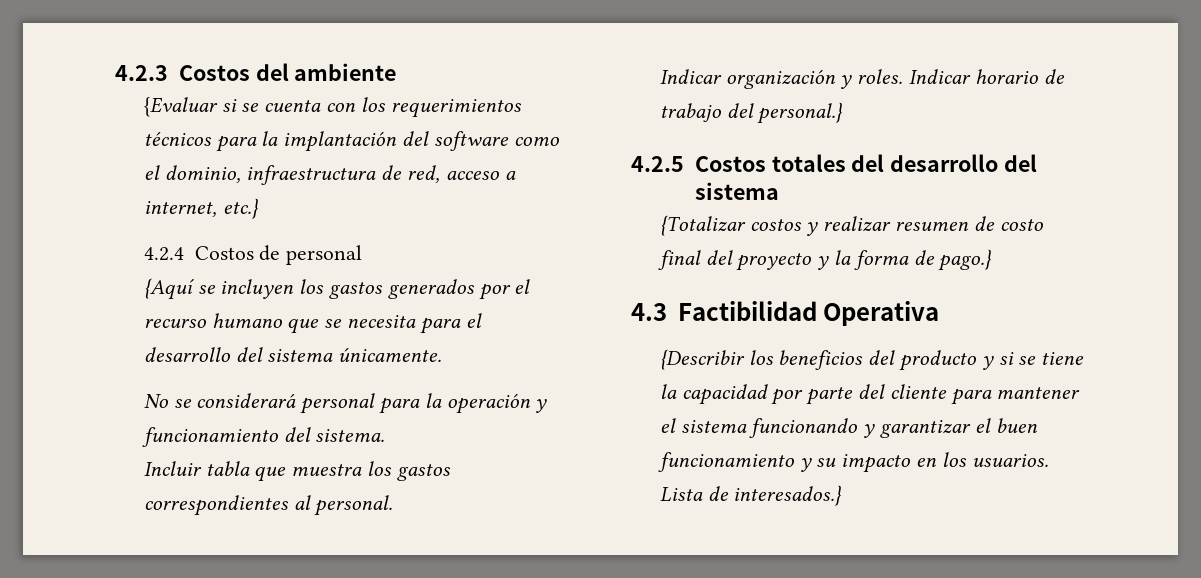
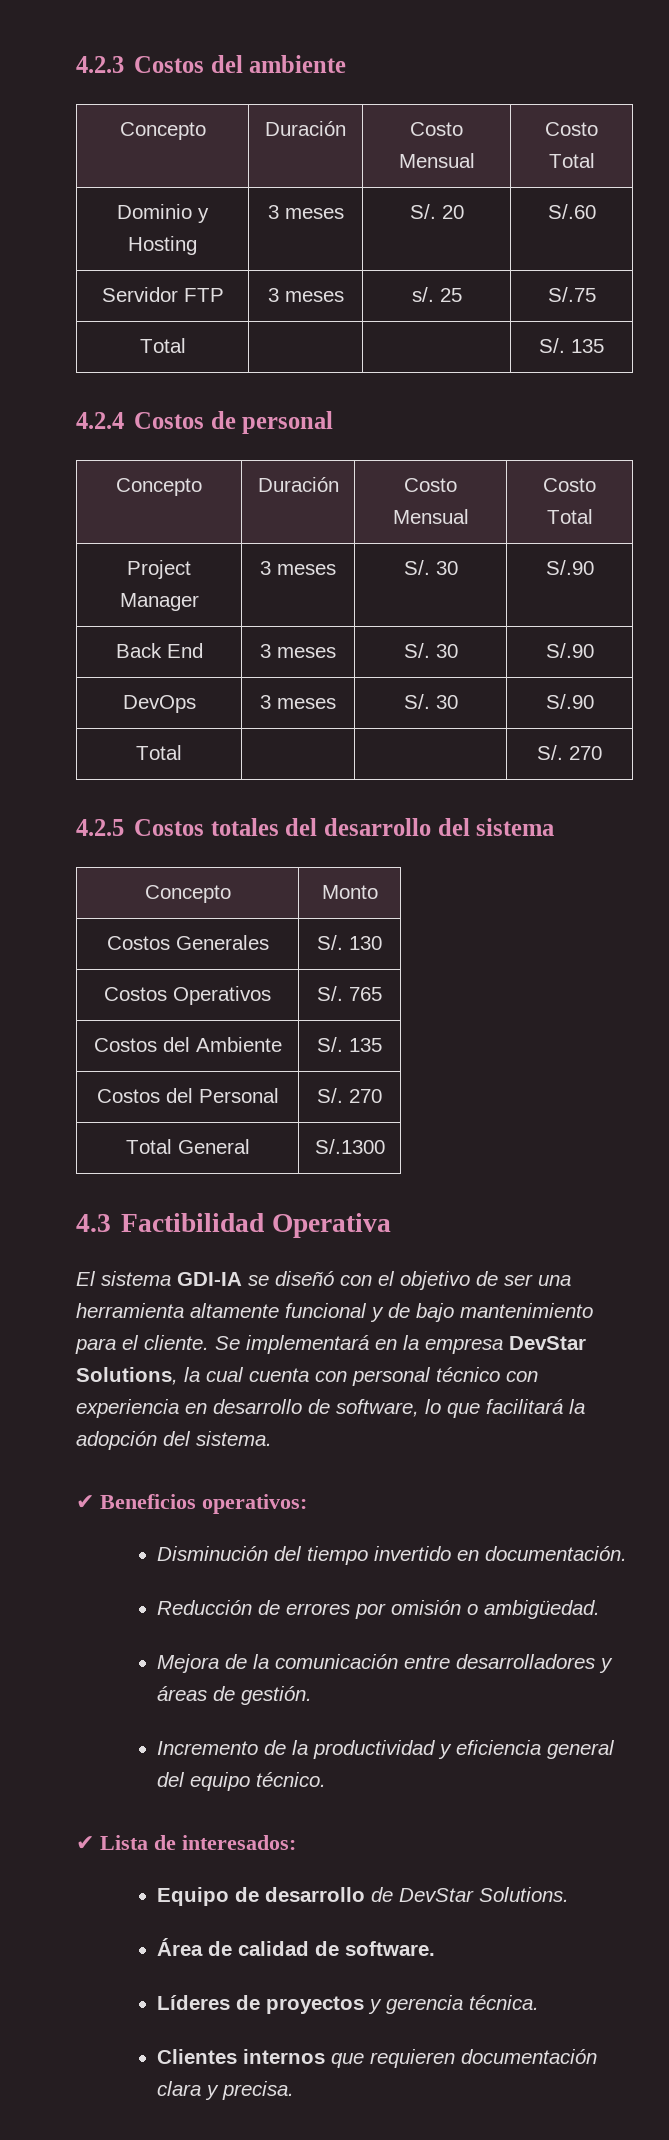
[143,97,522,118] [143,131,559,152] [143,165,516,185] [143,198,258,219] [143,245,363,265] [143,278,531,300] [143,313,482,334] [143,347,443,362] [143,393,548,414] [141,427,386,447] [143,461,451,482] [143,495,394,516] [659,69,1065,89] [659,102,843,124] // {Evaluar si se cuenta con los requerimientos técnicos para la implantación del software como el dominio, infraestructura de red, acceso a internet, etc.} // 4.2.4 Costos de personal // {Aquí se incluyen los gastos generados por el recurso humano que se necesita para el desarrollo del sistema únicamente. // No se considerará personal para la operación y funcionamiento del sistema. // Incluir tabla que muestra los gastos correspondientes al personal. // Indicar organización y roles. Indicar horario de trabajo del personal.} -> [119,122,206,140] [265,121,346,136] [410,122,463,136] [398,153,475,168] [545,122,598,136] [548,153,595,168] [117,204,209,223] [128,236,197,255] [267,205,344,219] [409,204,464,219] [547,204,596,219] [101,287,224,302] [267,288,344,302] [411,287,462,302] [547,287,596,302] [139,338,186,353] [539,338,604,353] [76,411,334,434] [116,478,202,496] [257,477,339,492] [404,478,457,492] [392,509,469,524] [543,478,596,492] [546,509,593,524] [127,560,191,579] [119,593,199,611] [260,561,336,575] [403,560,458,575] [545,560,594,575] [115,643,203,658] [260,644,336,658] [403,643,458,658] [545,643,594,658] [122,695,196,713] [260,695,336,709] [403,694,458,709] [545,694,594,709] [136,745,182,760] [537,745,602,760] // Concepto | Duración | Costo Mensual | Costo Total // Dominio y Hosting | 3 meses | S/. 20 | S/.60 // Servidor FTP | 3 meses | s/. 25 | S/.75 // Total | | | S/. 135 // 4.2.4 Costos de personal // Concepto | Duración | Costo Mensual | Costo Total // Project Manager | 3 meses | S/. 30 | S/.90 // Back End | 3 meses | S/. 30 | S/.90 // DevOps | 3 meses | S/. 30 | S/.90 // Total | | | S/. 270
[659,215,1043,236] [657,249,992,271] [631,301,940,326] [659,349,1085,371] [659,384,1081,405] [659,418,1038,438] [657,452,1049,473] [659,485,842,506] // {Totalizar costos y realizar resumen de costo final del proyecto y la forma de pago.} // 4.3 Factibilidad Operativa // {Describir los beneficios del producto y si se tiene la capacidad por parte del cliente para mantener el sistema funcionando y garantizar el buen funcionamiento y su impacto en los usuarios. Lista de interesados.} -> [144,885,231,903] [321,885,378,899] [106,935,269,950] [317,935,382,950] [104,986,271,1005] [317,986,382,1001] [93,1037,282,1052] [317,1037,382,1052] [96,1088,279,1103] [317,1088,382,1103] [125,1139,250,1154] [314,1139,385,1154] [76,1213,391,1238] [76,1271,571,1290] [76,1303,593,1322] [75,1335,586,1354] [76,1367,538,1386] [76,1399,585,1418] [76,1431,272,1450] [76,1494,307,1514] [157,1546,628,1565] [157,1600,601,1619] [157,1654,614,1673] [157,1686,313,1705] [157,1740,616,1759] [157,1772,327,1791] [76,1835,296,1850] [157,1887,570,1906] [157,1938,436,1956] [157,1995,540,2014] [157,2049,598,2068] [157,2081,295,2100] // Concepto | Monto // Costos Generales | S/. 130 // Costos Operativos | S/. 765 // Costos del Ambiente | S/. 135 // Costos del Personal | S/. 270 // Total General | S/.1300 // 4.3 Factibilidad Operativa // El sistema GDI-IA se diseñó con el objetivo de ser una herramienta altamente funcional y de bajo mantenimiento para el cliente. Se implementará en la empresa DevStar Solutions, la cual cuenta con personal técnico con experiencia en desarrollo de software, lo que facilitará la adopción del sistema. // ✔ Beneficios operativos: // Disminución del tiempo invertido en documentación. // Reducción de errores por omisión o ambigüedad. // Mejora de la comunicación entre desarrolladores y áreas de gestión. // Incremento de la productividad y eficiencia general del equipo técnico. // ✔ Lista de interesados: // Equipo de desarrollo de DevStar Solutions. // Área de calidad de software. // Líderes de proyectos y gerencia técnica. // Clientes internos que requieren documentación clara y precisa.

